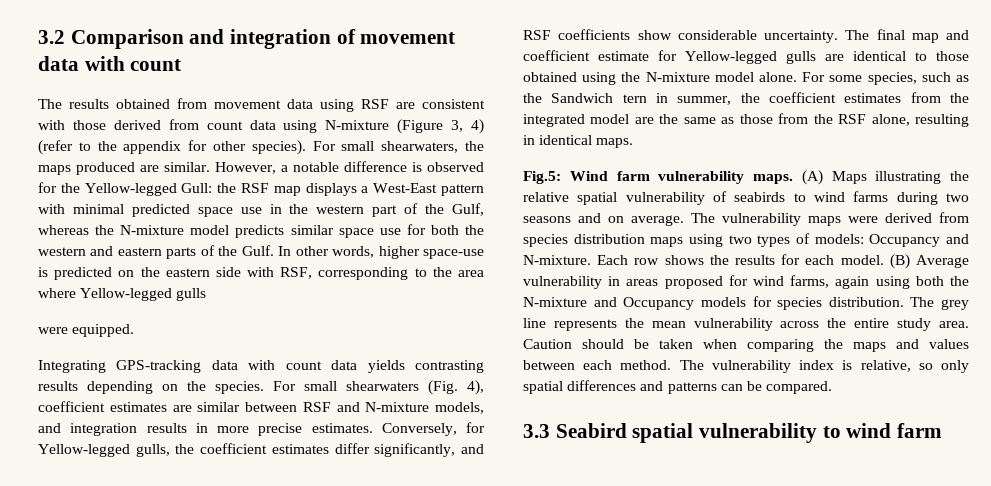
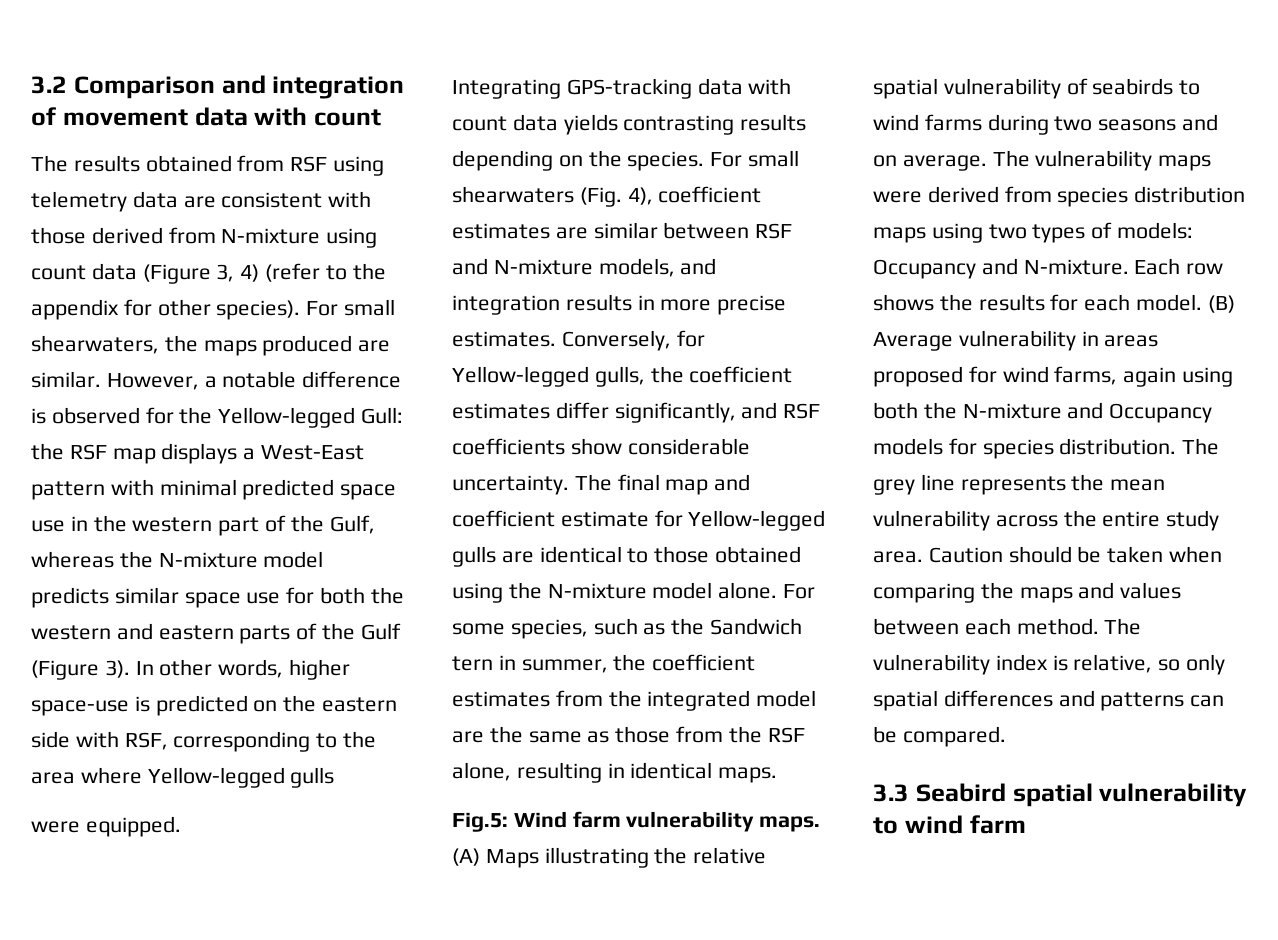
[214,99,389,112] movement data using RSF -> [290,156,385,176] [31,191,178,212] RSF using telemetry data
[206,120,390,133] count data using N-mixture -> [221,228,378,248] [31,263,137,280] N-mixture using count data
[241,245,274,256] Gulf. -> [360,623,401,640] [31,660,130,680] Gulf (Figure 3).

